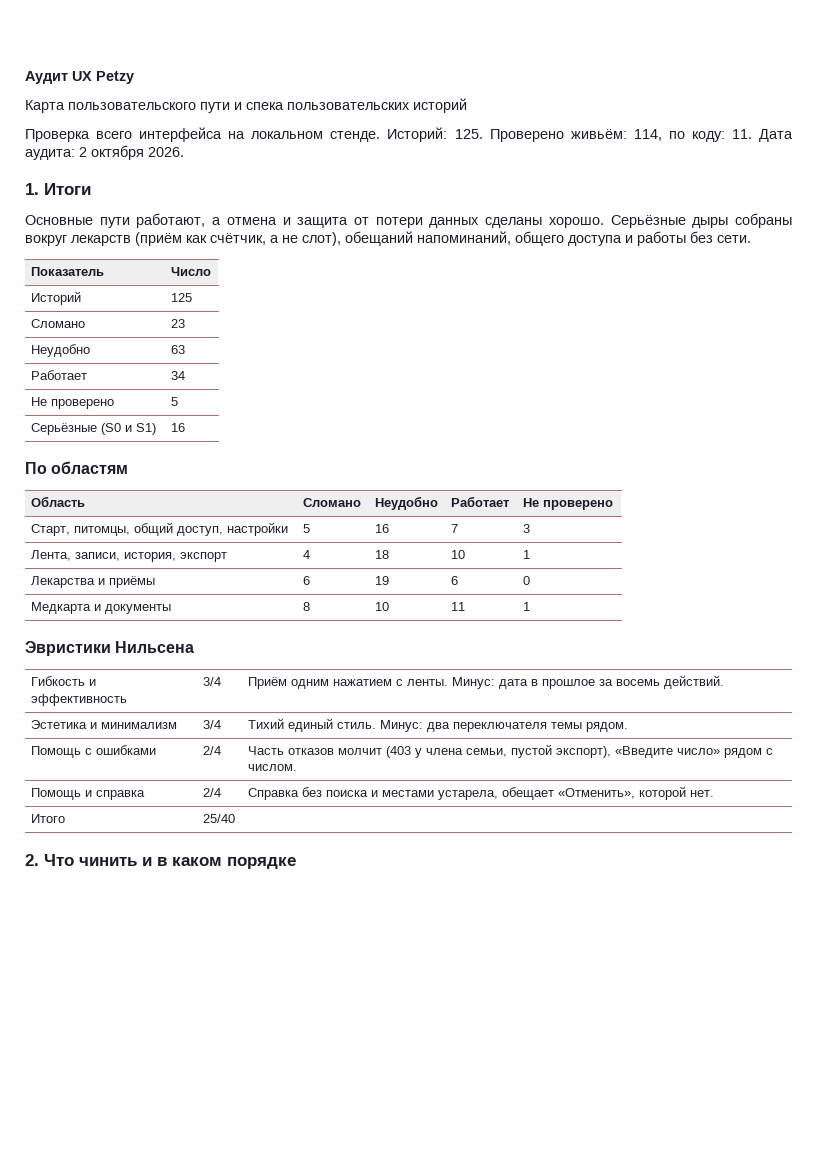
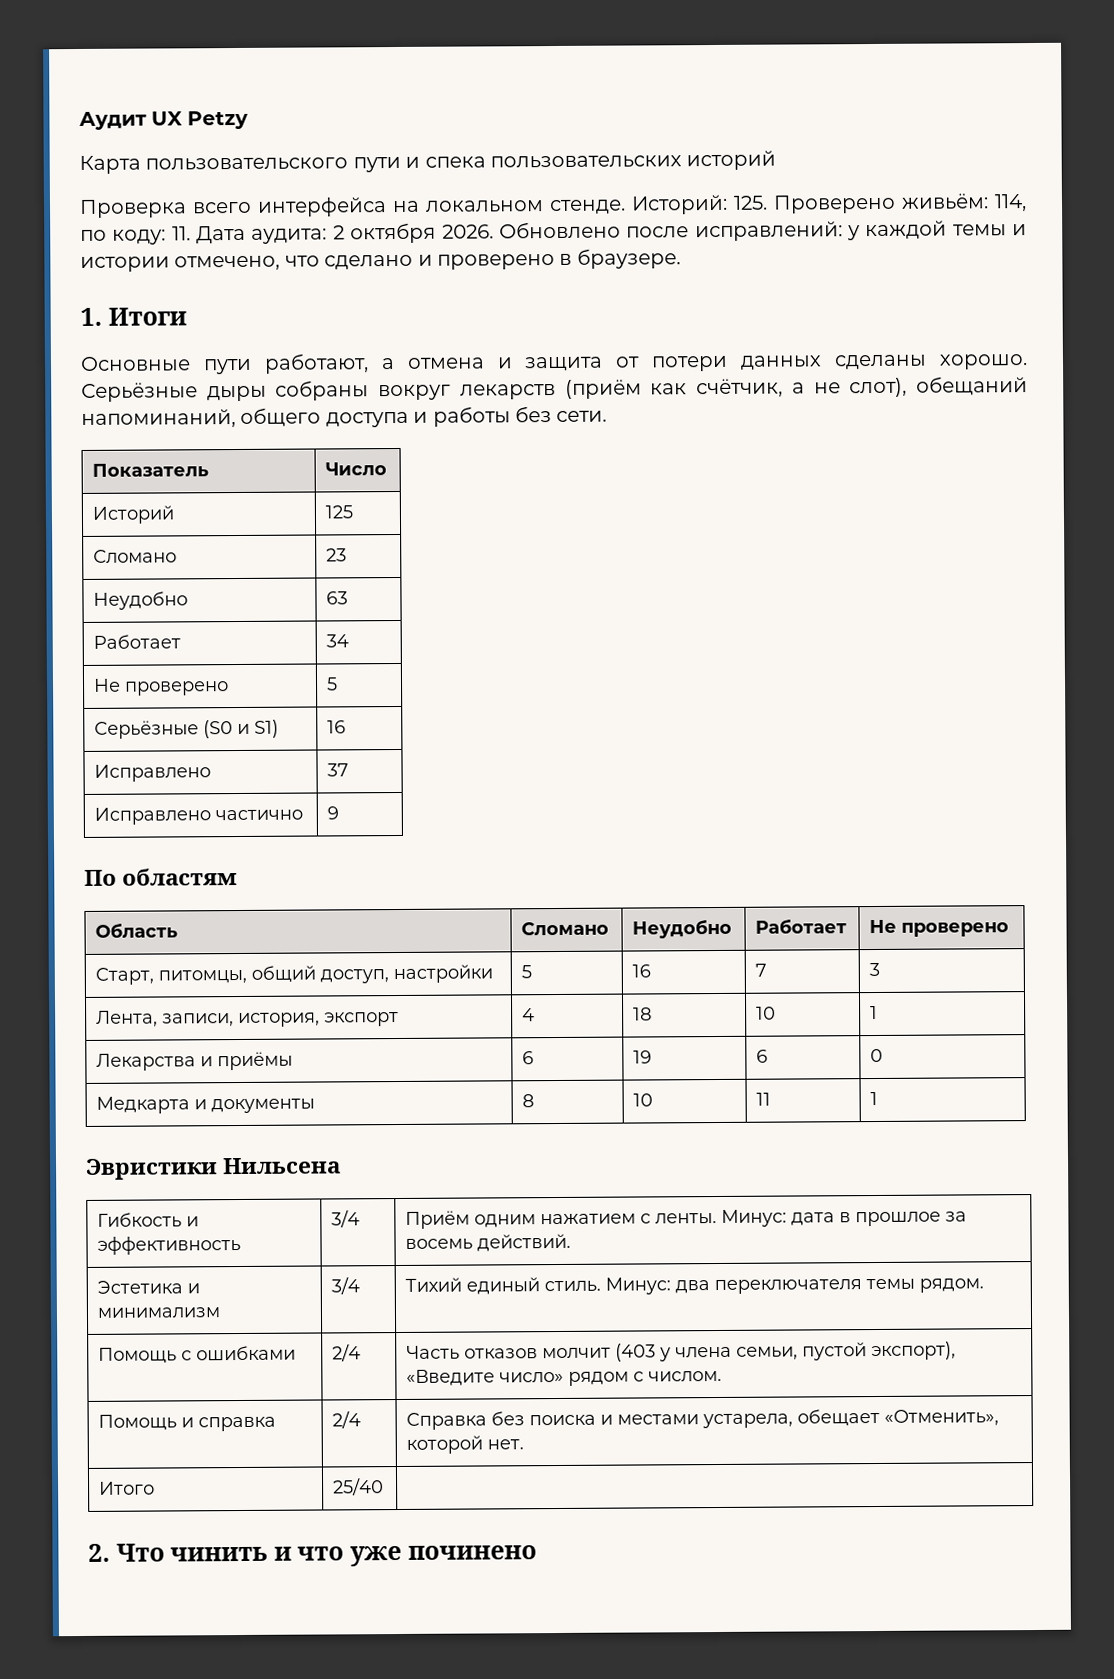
(184, 152) none -> [498,220,1028,242] [80,248,681,272] Обновлено после исправлений: у каждой темы и истории отмечено, что сделано и проверено в браузере.
(186, 427) none -> [94,764,212,782] [327,763,350,777] [94,807,304,825] [327,806,340,820] // Исправлено | 37 // Исправлено частично | 9
[157,857,296,869] в каком порядке -> [297,1545,537,1567] что уже починено

